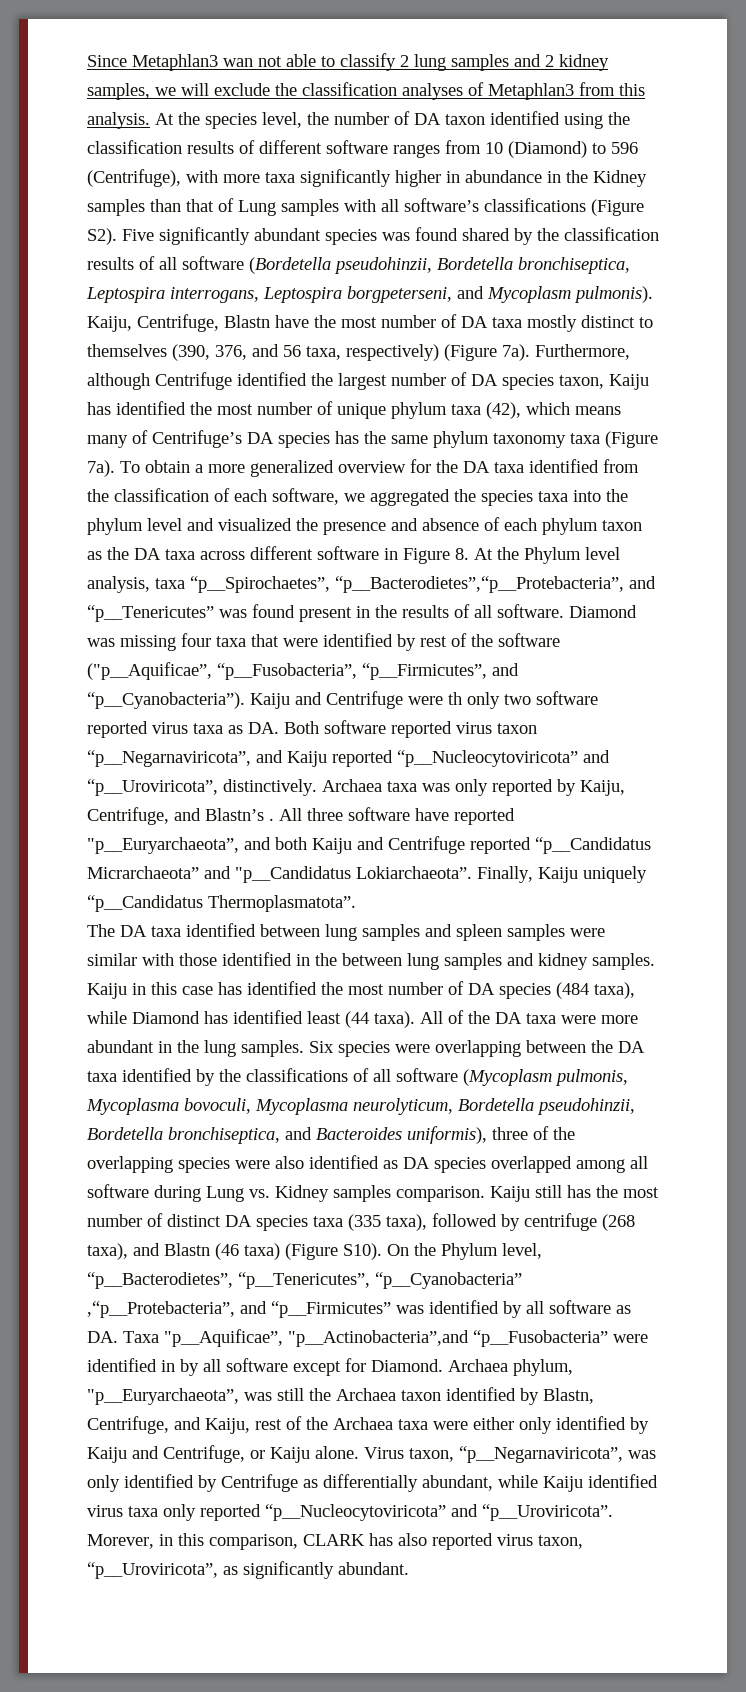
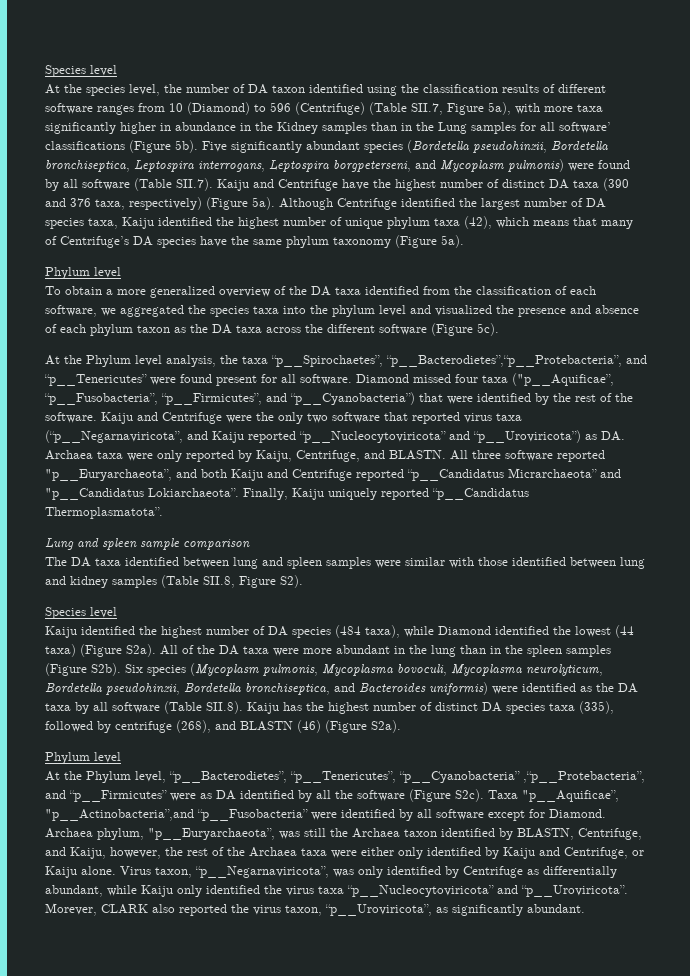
[87,53,609,71] [87,82,645,100] [87,112,150,129] Since Metaphlan3 wan not able to classify 2 lung samples and 2 kidney samples, we will exclude the classification analyses of Metaphlan3 from this analysis. -> [45,65,117,77] Species level //
[87,169,181,187] (Centrifuge), -> [295,102,511,115] (Centrifuge) (Table SII.7, Figure 5a),
[186,198,479,216] that of Lung samples with all software’s -> [401,122,611,134] in the Lung samples for all software’
[87,228,117,245] S2). -> [175,140,198,153] 5b).
[382,227,659,245] [87,256,244,270] was found shared by the classification results of all software -> (403, 147) none
[574,286,653,303] [87,314,653,332] [87,344,630,361] [87,373,150,390] pulmonis). Kaiju, Centrifuge, Blastn have the most number of DA taxa mostly distinct to themselves (390, 376, and 56 taxa, respectively) (Figure 7a). Furthermore, although -> [508,159,630,172] [45,178,629,191] [45,197,333,210] pulmonis) were found by all software (Table SII.7). Kaiju and Centrifuge have the highest number of distinct DA taxa (390 and 376 taxa, respectively) (Figure 5a). Although
[559,374,649,390] [87,401,253,415] taxon, Kaiju has identified the most -> [88,217,279,229] taxa, Kaiju identified the highest
(621, 410) none -> [573,217,597,226] that
[335,431,359,444] has -> [200,236,227,247] have
[570,431,658,448] [87,460,115,477] taxa (Figure 7a). -> [395,235,464,248] [45,267,121,279] (Figure 5a). // Phylum level //
[410,459,431,473] for -> [274,286,286,295] of
[250,546,469,564] different software in Figure 8. -> [305,323,499,336] the different software (Figure 5c). //
(150, 584) none -> [220,355,238,364] the
[219,609,247,618] was -> [150,377,176,385] were
[356,604,637,618] [87,633,246,651] in the results of all software. Diamond was missing four taxa -> [261,373,614,386] [44,392,415,405] for all software. Diamond missed four taxa ("p__Aquificae”, “p__Fusobacteria”, “p__Firmicutes”, and “p__Cyanobacteria”)
[420,633,560,647] [87,662,519,680] [87,692,245,709] rest of the software ("p__Aquificae”, “p__Fusobacteria”, “p__Firmicutes”, and “p__Cyanobacteria”). -> [553,393,633,402] [45,412,97,423] the rest of the software.
[448,692,462,705] th -> [256,412,274,421] the
(598, 698) none -> [384,412,408,421] that
[228,720,537,738] [87,750,251,767] as DA. Both software reported virus taxon “p__Negarnaviricota”, -> [45,430,183,443] (“p__Negarnaviricota”,
[87,779,450,796] “p__Uroviricota”, distinctively. Archaea taxa was -> [473,430,625,443] [45,450,153,461] “p__Uroviricota”) as DA. Archaea taxa were
[205,808,274,821] Blastn’s . -> [389,450,446,460] BLASTN.
[415,808,449,821] have -> (553, 455) none
(647, 874) none -> [381,488,429,500] reported
(356, 903) none -> [45,538,250,550] // Lung and spleen sample comparison
[362,924,420,941] samples -> (258, 563) none
[296,953,502,970] in the between lung samples -> [570,557,645,569] between lung
[592,953,655,970] [87,981,384,999] samples. Kaiju in this case has identified the most -> [112,575,303,588] [45,607,117,619] [45,626,202,638] samples (Table SII.8, Figure S2). // Species level // Kaiju identified the highest
[204,1010,415,1028] has identified least (44 taxa). -> [495,625,634,638] [45,644,156,657] identified the lowest (44 taxa) (Figure S2a).
[241,1040,645,1057] [87,1068,458,1086] samples. Six species were overlapping between the DA taxa identified by the classifications of all software -> [460,645,611,657] [45,663,186,676] than in the spleen samples (Figure S2b). Six species
[407,1126,575,1144] [87,1155,648,1173] [87,1184,659,1202] uniformis), three of the overlapping species were also identified as DA species overlapped among all software during Lung vs. Kidney samples comparison. Kaiju still has the most -> [429,682,638,695] [45,701,369,714] uniformis) were identified as the DA taxa by all software (Table SII.8). Kaiju has the highest
[348,1214,427,1231] (335 taxa), -> [579,701,614,714] (335),
[602,1214,635,1231] [87,1243,409,1260] (268 taxa), and Blastn (46 taxa) (Figure S10). On -> [176,720,401,733] [45,752,121,764] [45,771,60,781] (268), and BLASTN (46) (Figure S2a). // Phylum level // At
[396,1300,631,1318] [87,1331,118,1343] was identified by all software as DA. -> [170,789,484,802] were as DA identified by all the software (Figure S2c).
[161,1360,175,1372] in -> (395, 813) none
[543,1388,594,1404] Blastn, -> [517,828,574,840] BLASTN,
(250, 1426) none -> [110,847,183,859] however, the
[588,1474,658,1488] [87,1504,613,1521] [87,1533,393,1550] identified virus taxa only reported “p__Nucleocytoviricota” and “p__Uroviricota”. Morever, in this comparison, CLARK has -> [177,885,628,897] [45,903,148,916] only identified the virus taxa “p__Nucleocytoviricota” and “p__Uroviricota”. Morever, CLARK
(493, 1541) none -> [231,904,249,913] the

